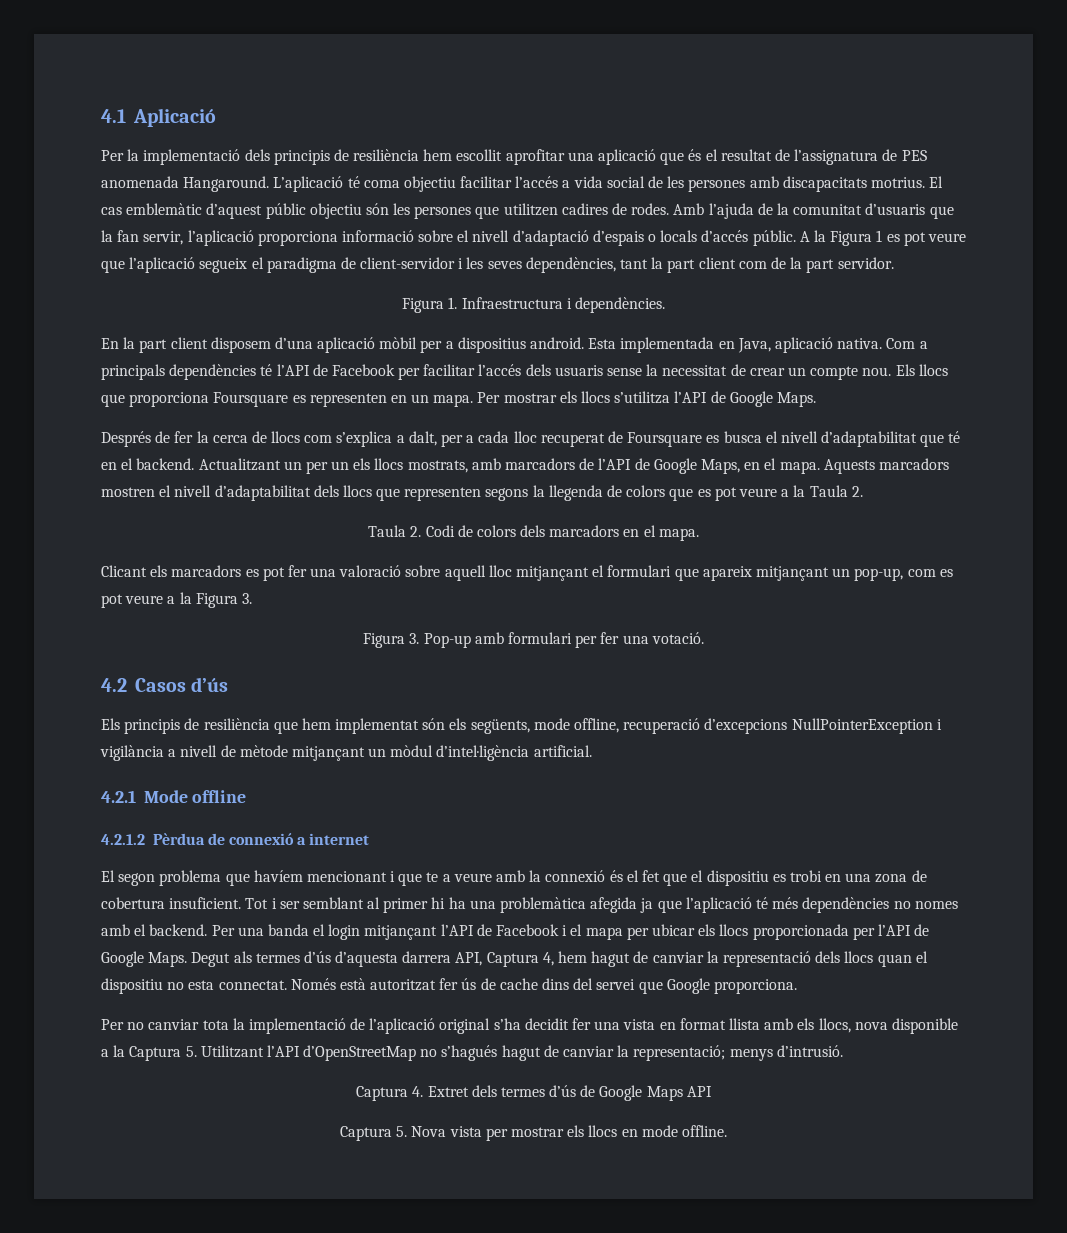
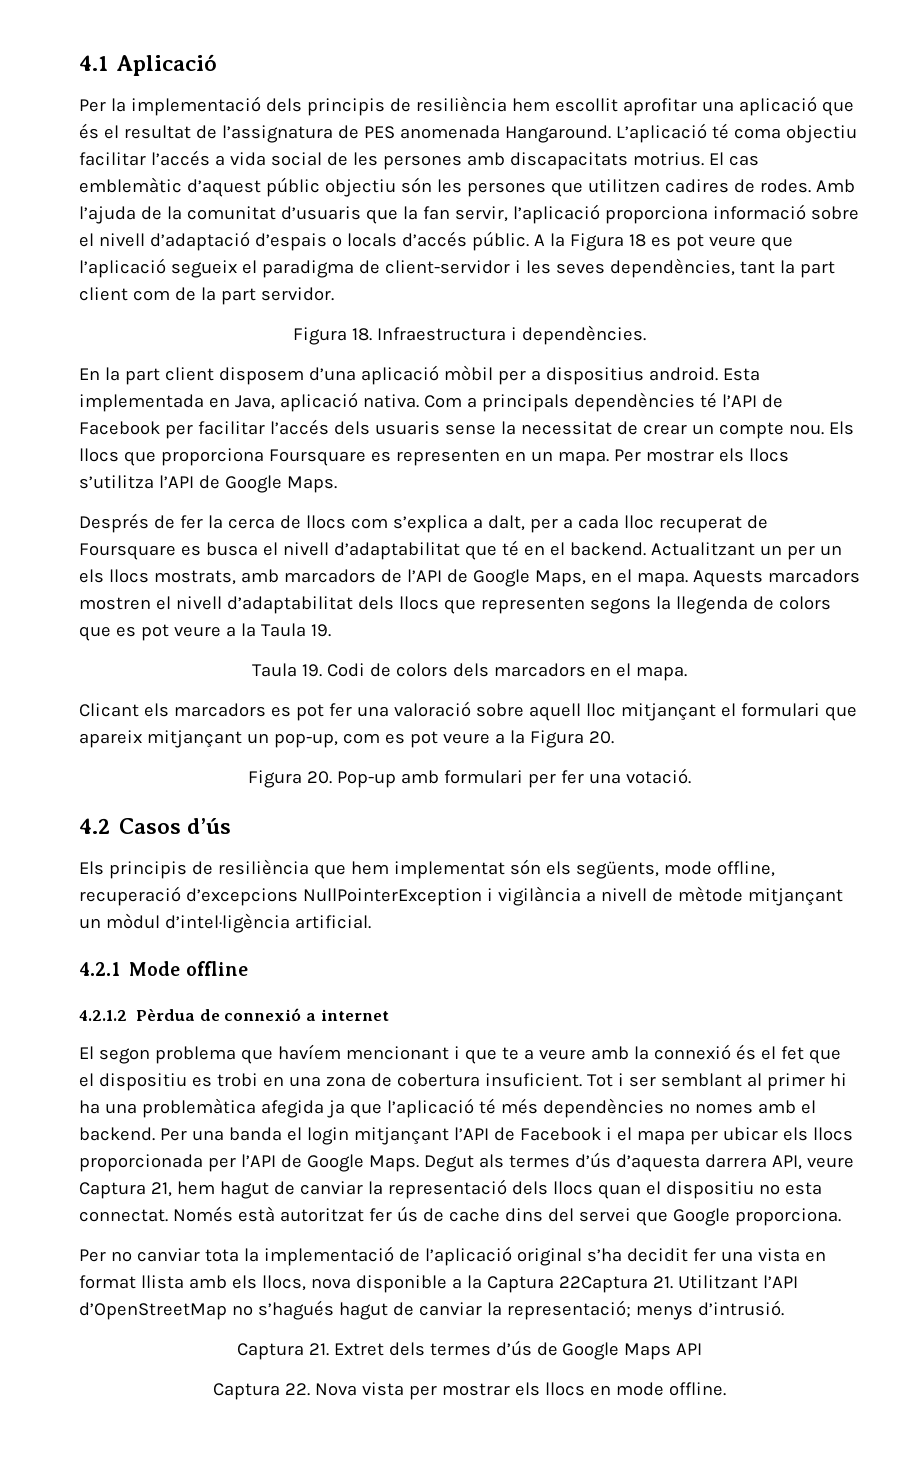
[876,230,883,242] 1 -> [628,234,646,247] 18
[448,297,458,309] 1. -> [352,328,373,341] 18.
[851,486,863,497] [368,525,422,537] 2. // Taula 2. -> [310,624,331,637] [251,663,322,677] 19. // Taula 19.
[241,593,252,604] [363,633,420,648] 3. // Figura 3. -> [588,731,614,744] [248,770,333,788] 20. // Figura 20.
[486,952,554,967] Captura 4, -> [806,1157,854,1168] [79,1182,172,1199] veure Captura 21,
[185,1046,197,1057] 5. -> [558,1276,673,1293] 22Captura 21.
[412,1086,424,1097] 4. -> [308,1343,329,1356] 21.
[396,1126,408,1137] 5. -> [285,1383,311,1396] 22.

